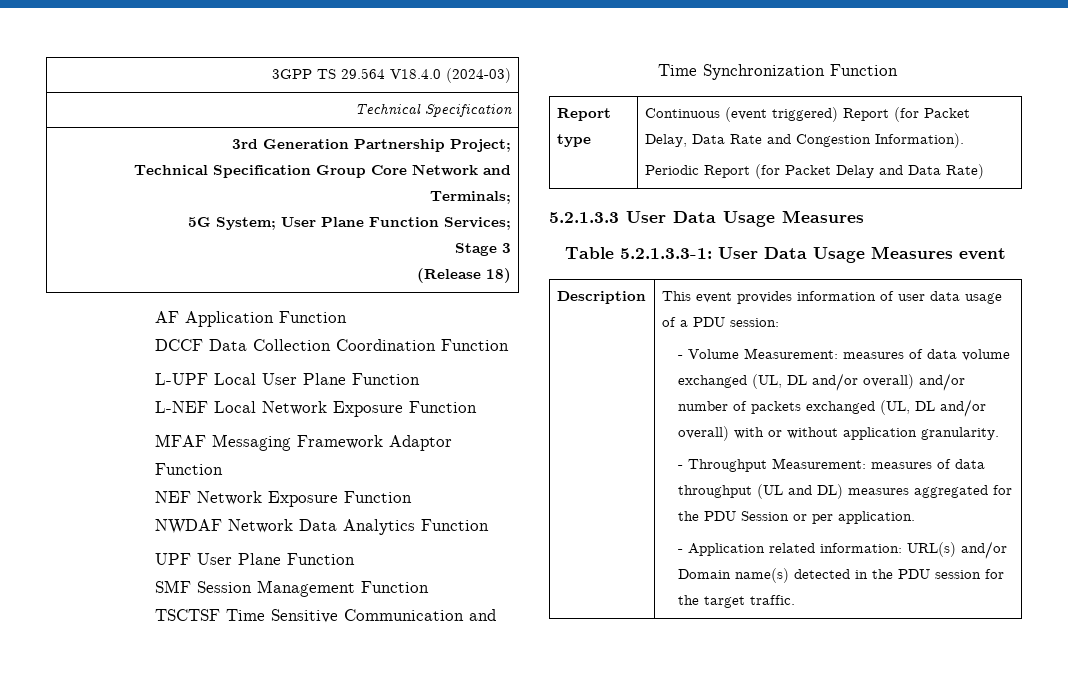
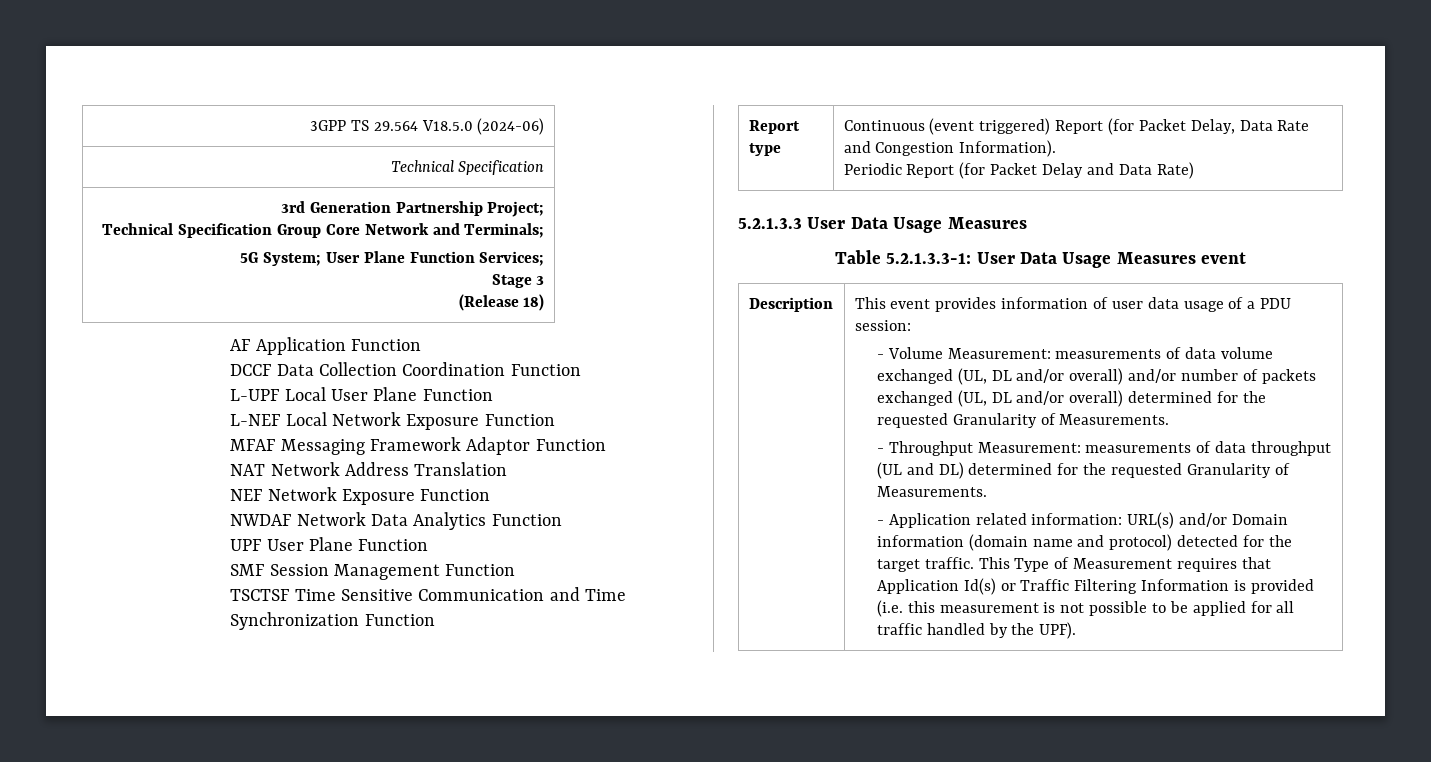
[390,68,512,83] V18.4.0 (2024-03) -> [421,118,545,135] V18.5.0 (2024-06)
(224, 469) none -> [230,462,508,476] // NAT Network Address Translation
[843,352,905,359] measures -> [1055,349,1162,359] measurements
[734,427,1000,440] with or without application granularity. -> [1128,391,1266,403] [876,413,1170,428] determined for the requested Granularity of Measurements.
[871,462,933,469] measures -> [1085,443,1192,453] measurements
[848,485,1013,498] [678,511,916,524] measures aggregated for the PDU Session or per application. -> [968,463,1290,478] [876,486,987,497] determined for the requested Granularity of Measurements.
[735,568,1005,583] [678,595,796,608] name(s) detected in the PDU session for the target traffic. -> [876,534,1292,551] [876,557,1271,572] [876,578,1314,595] [876,600,1295,617] [876,622,1077,639] information (domain name and protocol) detected for the target traffic. This Type of Measurement requires that Application Id(s) or Traffic Filtering Information is provided (i.e. this measurement is not possible to be applied for all traffic handled by the UPF).

